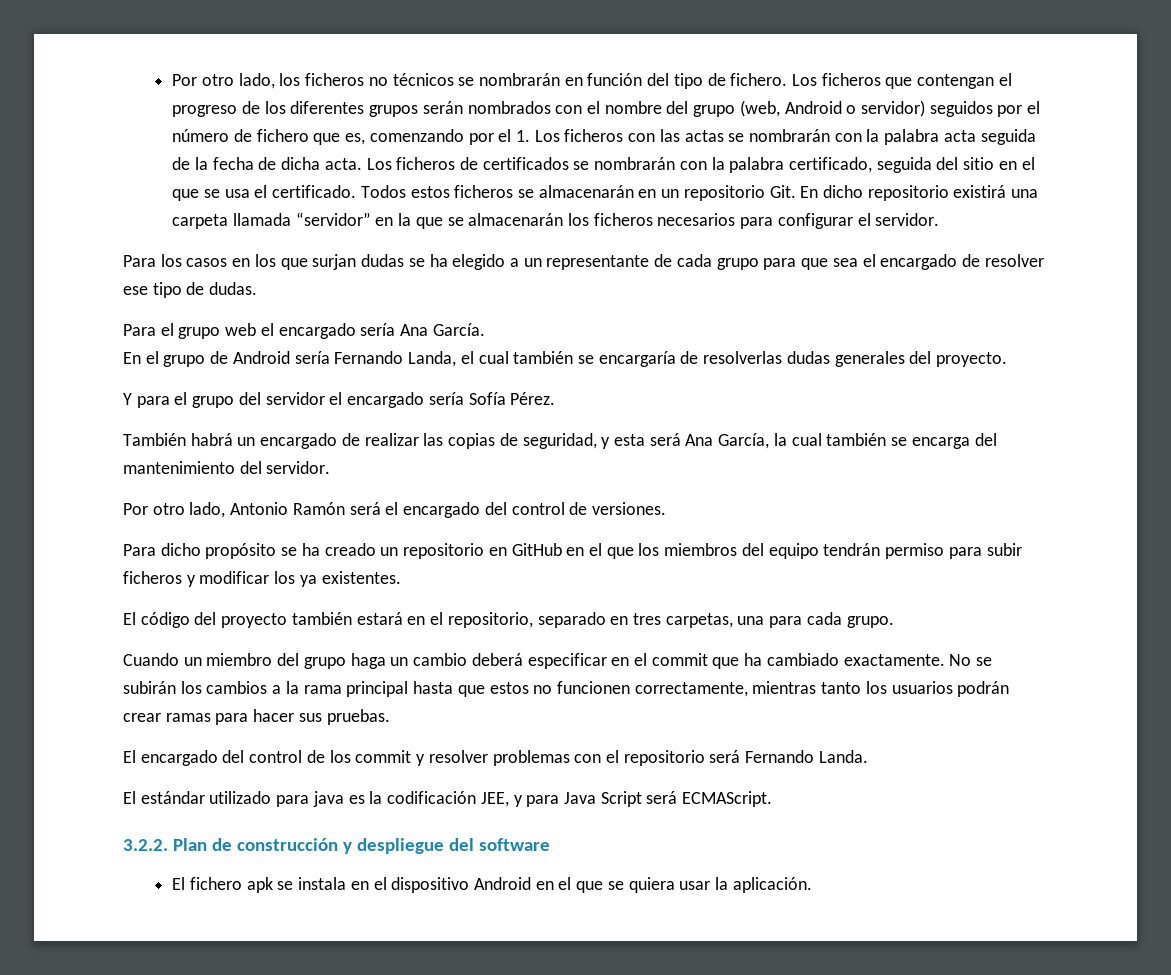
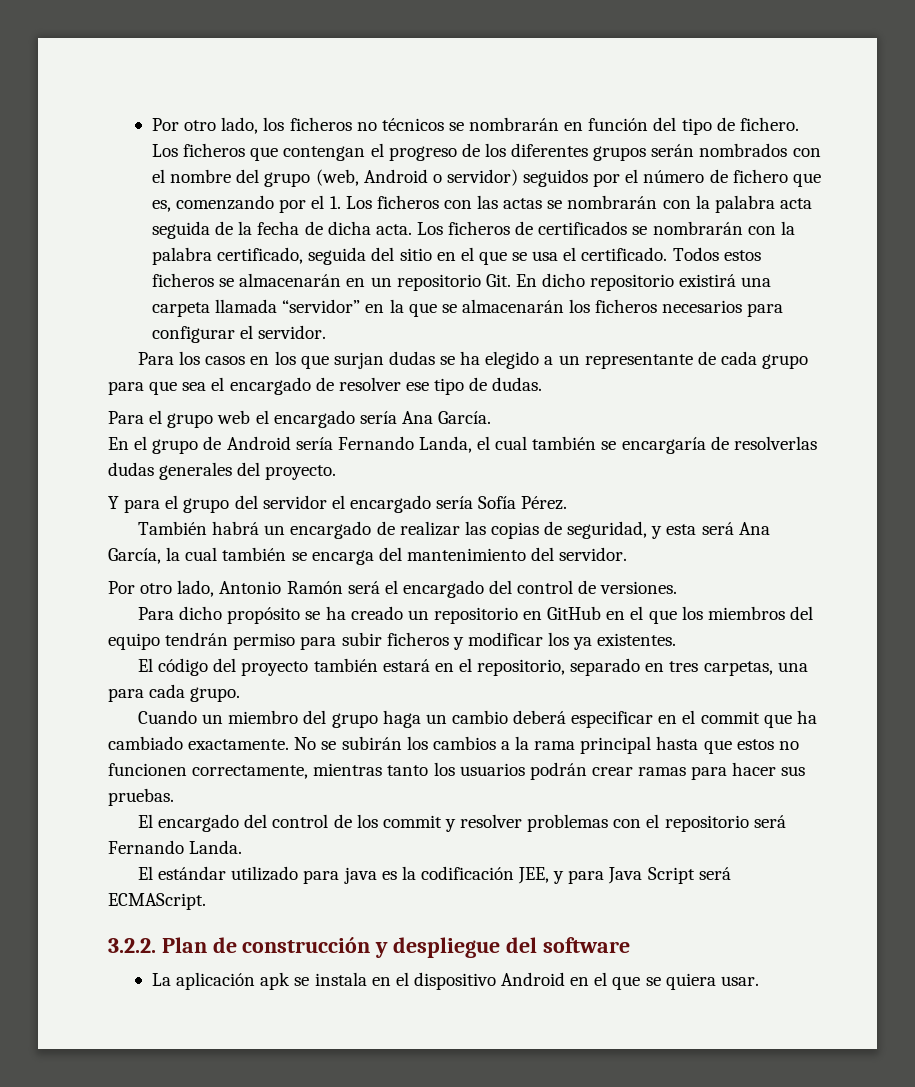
[172,877,242,890] El fichero -> [152,972,256,990] La aplicación
[679,877,812,893] usar la aplicación. -> [720,976,759,986] usar.

